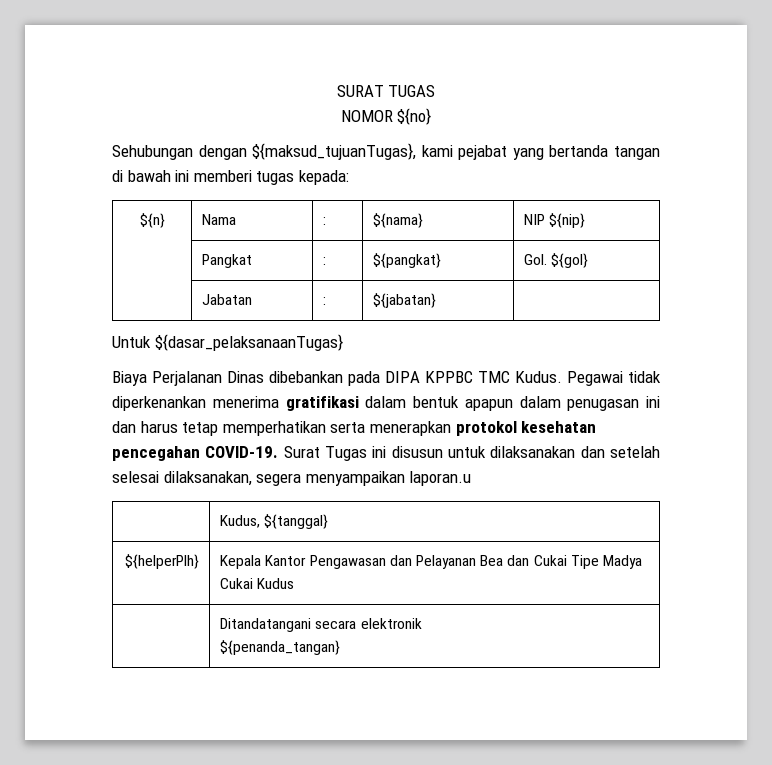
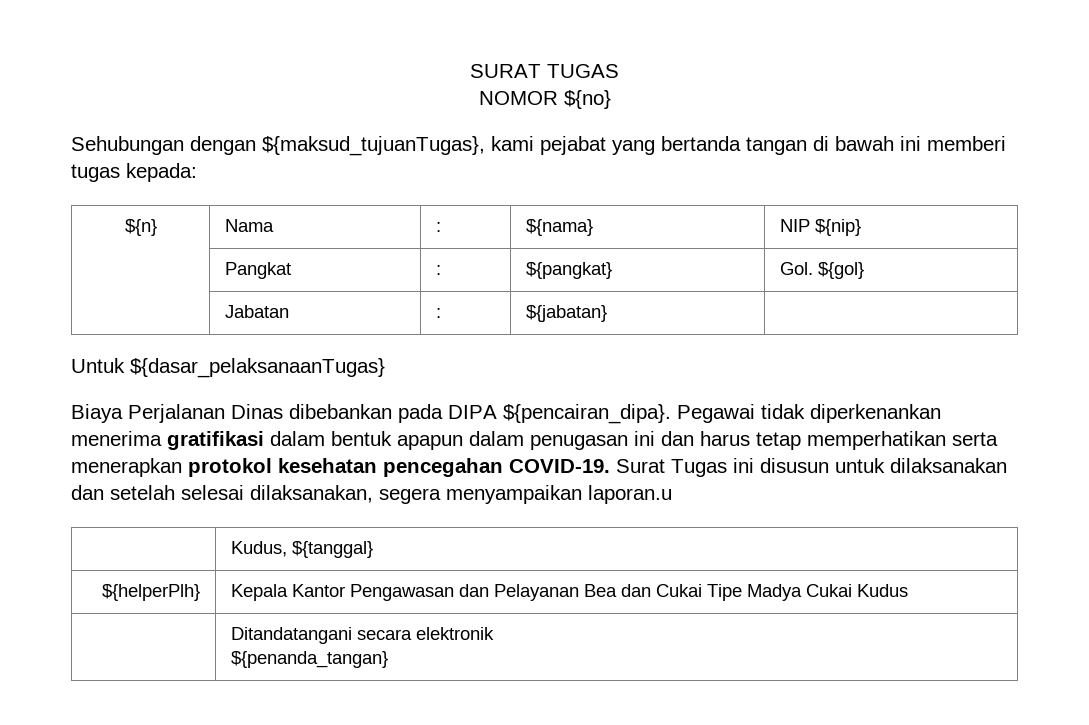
[425,371,562,383] KPPBC TMC Kudus. -> [503,404,671,424] ${pencairan_dipa}.

